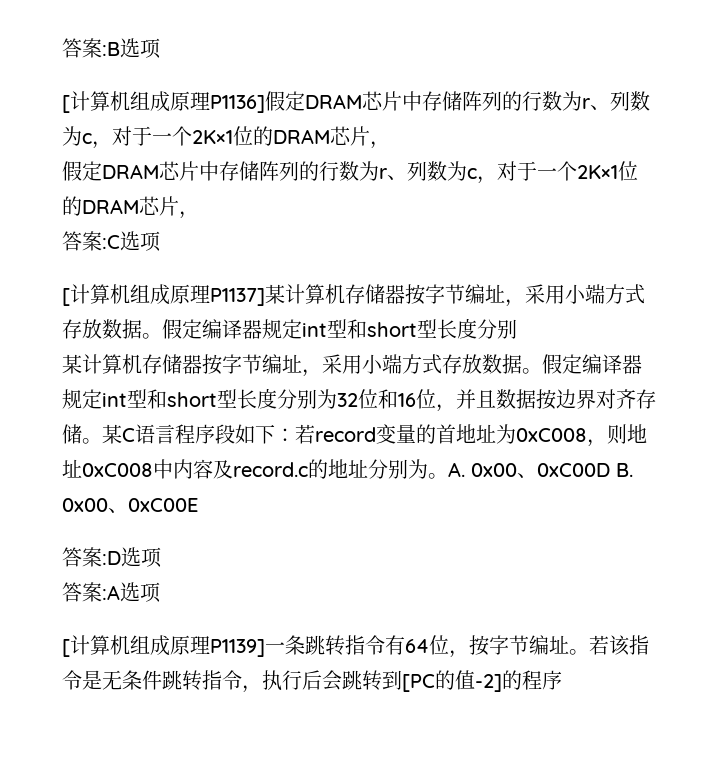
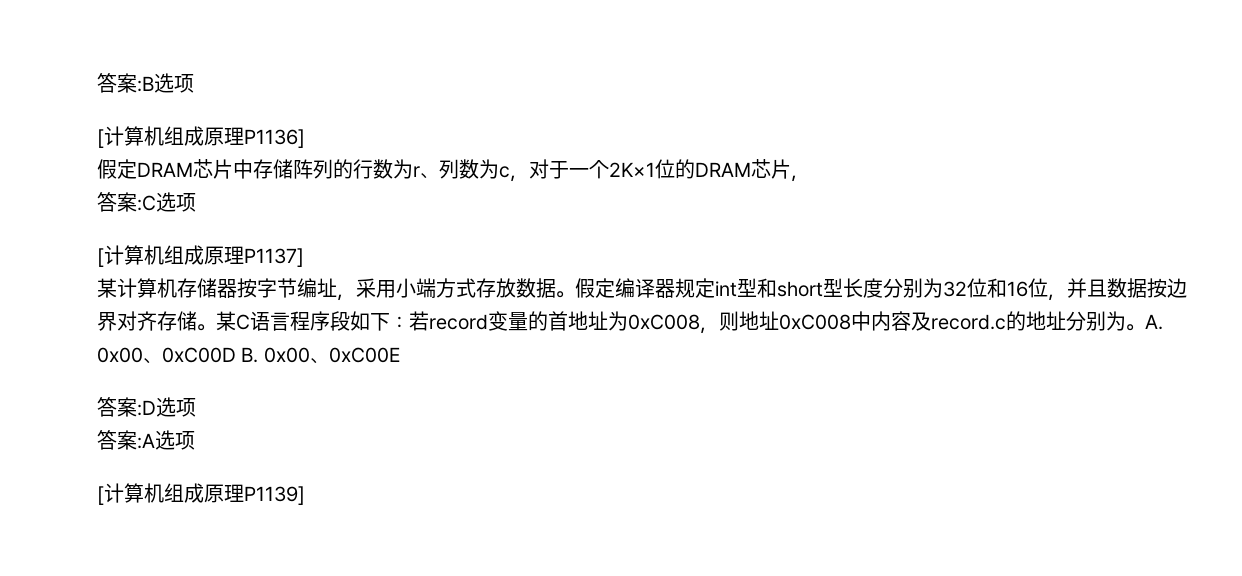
[265,91,650,111] [62,126,390,149] 假定DRAM芯片中存储阵列的行数为r、列数为c，对于一个2K×1位的DRAM芯片， -> (305, 138) none
[265,284,645,307] [62,318,517,339] 某计算机存储器按字节编址，采用小端方式存放数据。假定编译器规定int型和short型长度分别 -> (304, 257) none
[265,635,649,658] [62,670,562,693] 一条跳转指令有64位，按字节编址。若该指令是无条件跳转指令，执行后会跳转到[PC的值-2]的程序 -> (305, 495) none

